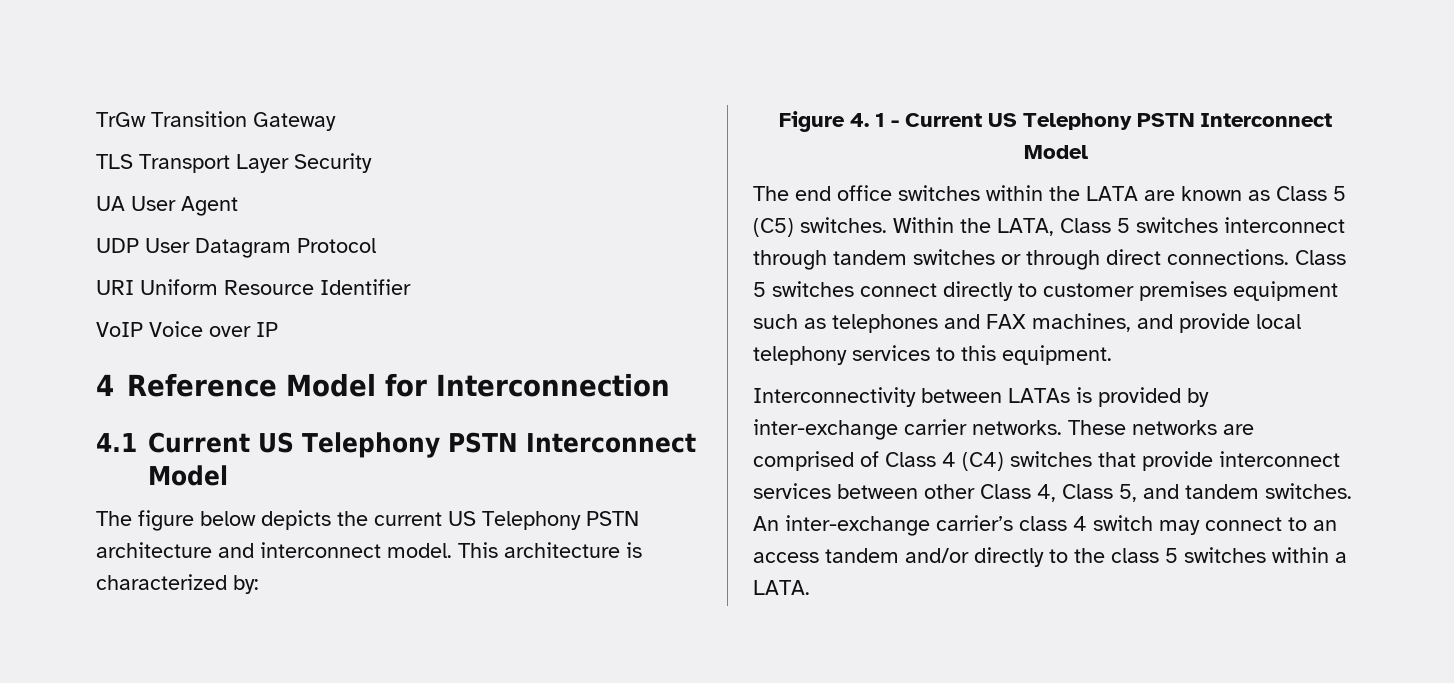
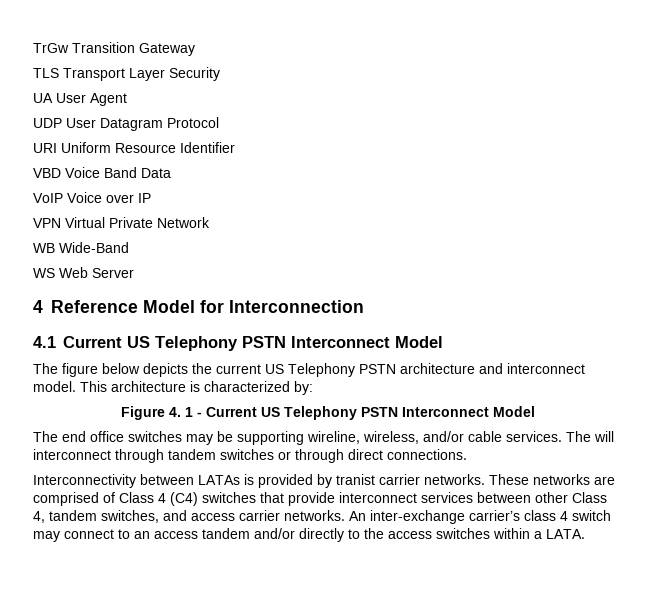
(411, 287) none -> [33,167,171,178] // VBD Voice Band Data
(278, 329) none -> [33,217,210,228] [33,242,129,253] [33,267,134,278] // VPN Virtual Private Network // WB Wide-Band // WS Web Server
[986,185,1346,201] [753,217,1218,237] within the LATA are known as Class 5 (C5) switches. Within the LATA, Class 5 switches -> [186,431,614,445] may be supporting wireline, wireless, and/or cable services. The will
[1295,250,1346,265] [753,281,1338,301] [753,313,1301,333] [753,345,1112,365] Class 5 switches connect directly to customer premises equipment such as telephones and FAX machines, and provide local telephony services to this equipment. -> (467, 454) none
[753,419,898,440] inter-exchange -> [336,474,375,485] tranist
[1062,483,1352,502] Class 5, and tandem switches. -> [49,510,345,523] tandem switches, and access carrier networks.
[1111,548,1178,563] class 5 -> [388,531,432,539] access

